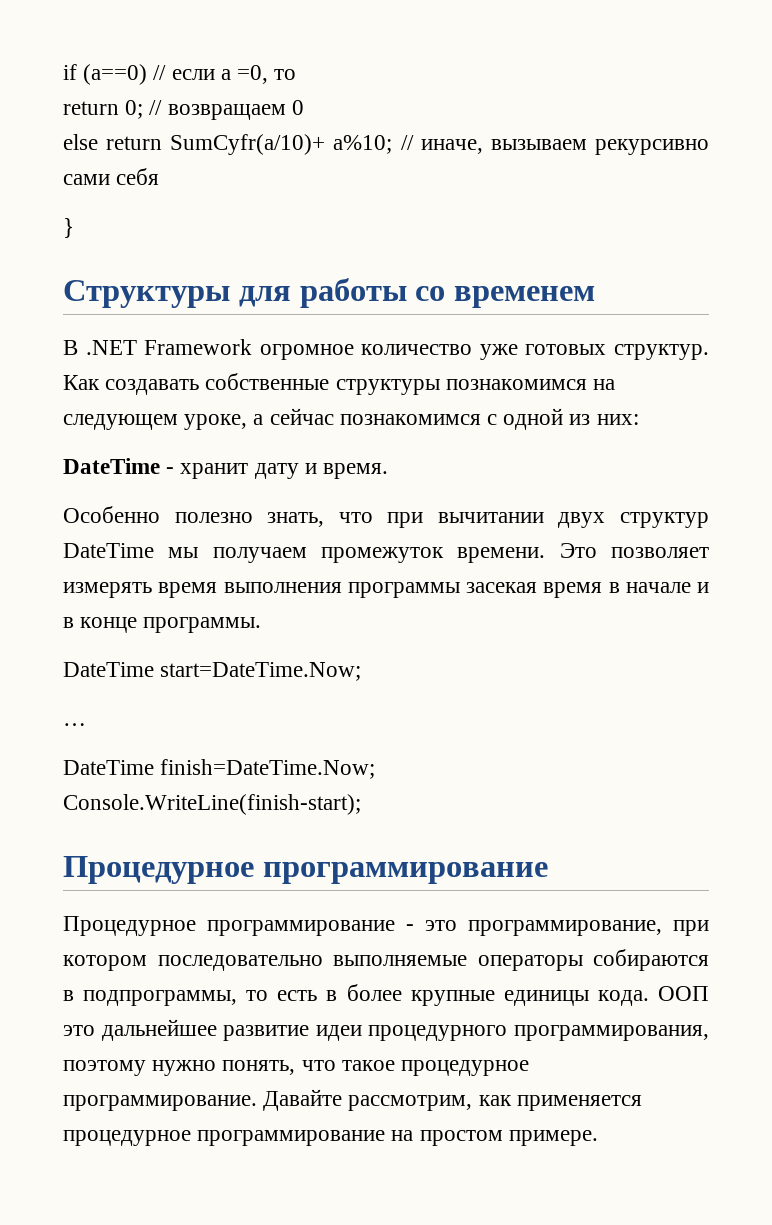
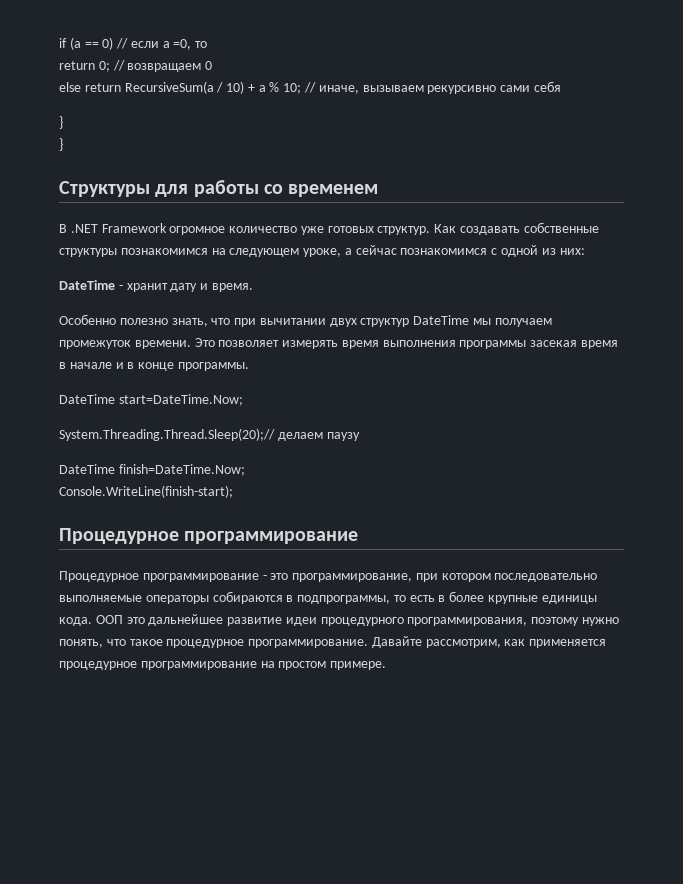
[83,64,148,85] (a==0) -> [69,37,114,50] (a == 0)
[170,134,393,155] SumCyfr(a/10)+ a%10; -> [124,81,302,94] RecursiveSum(a / 10) + a % 10;
(74, 228) none -> [59,138,63,151] // }
[63,723,86,726] … -> [59,428,360,441] System.Threading.Thread.Sleep(20);// делаем паузу

